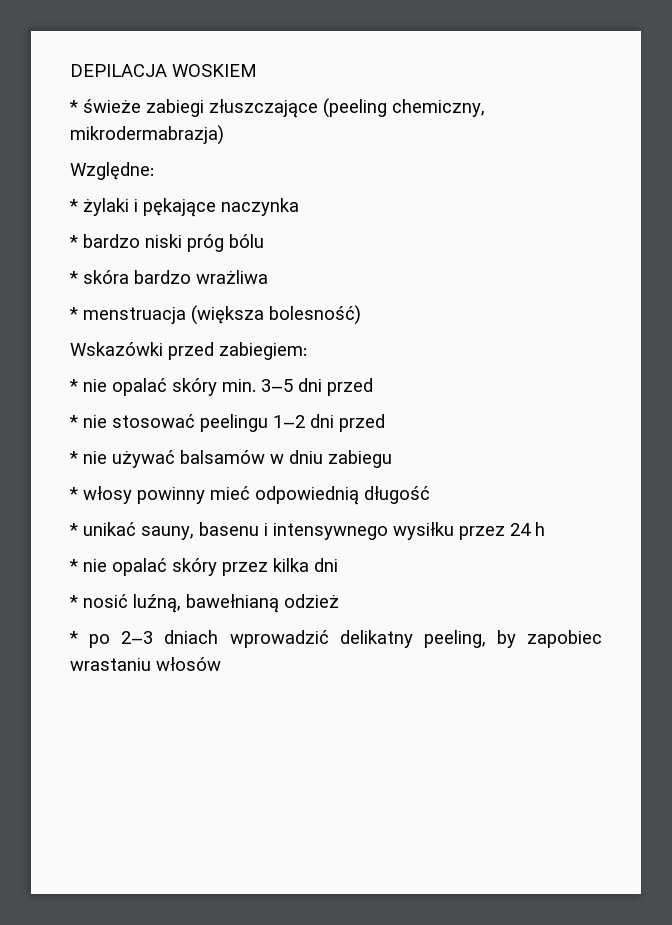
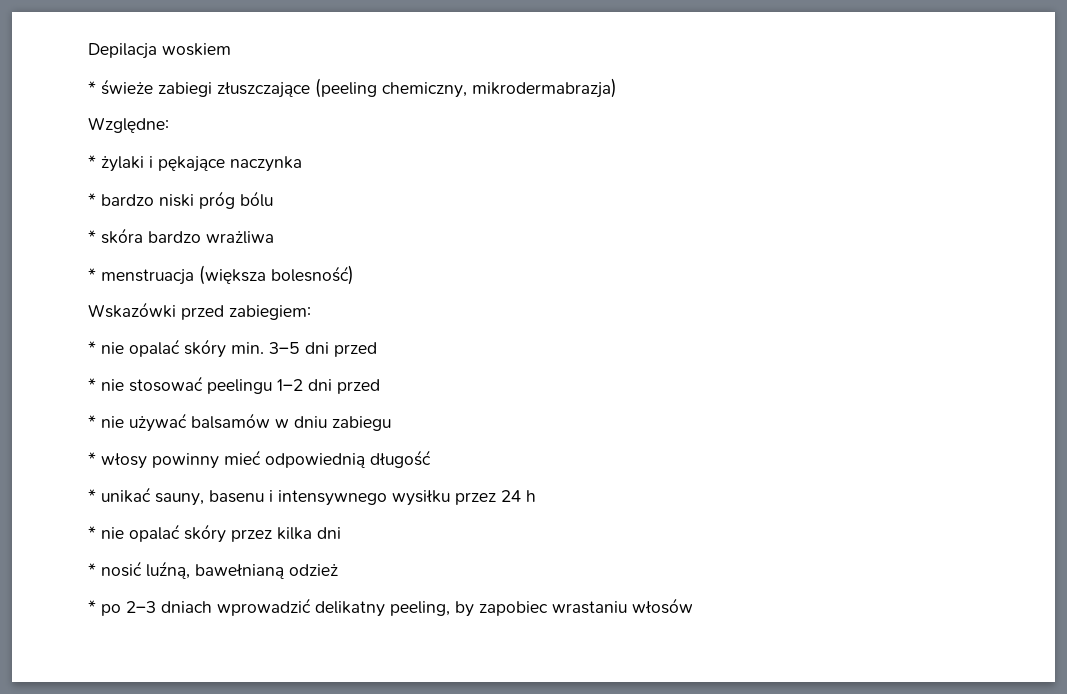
[70,64,257,77] DEPILACJA WOSKIEM -> [88,43,231,59] Depilacja woskiem

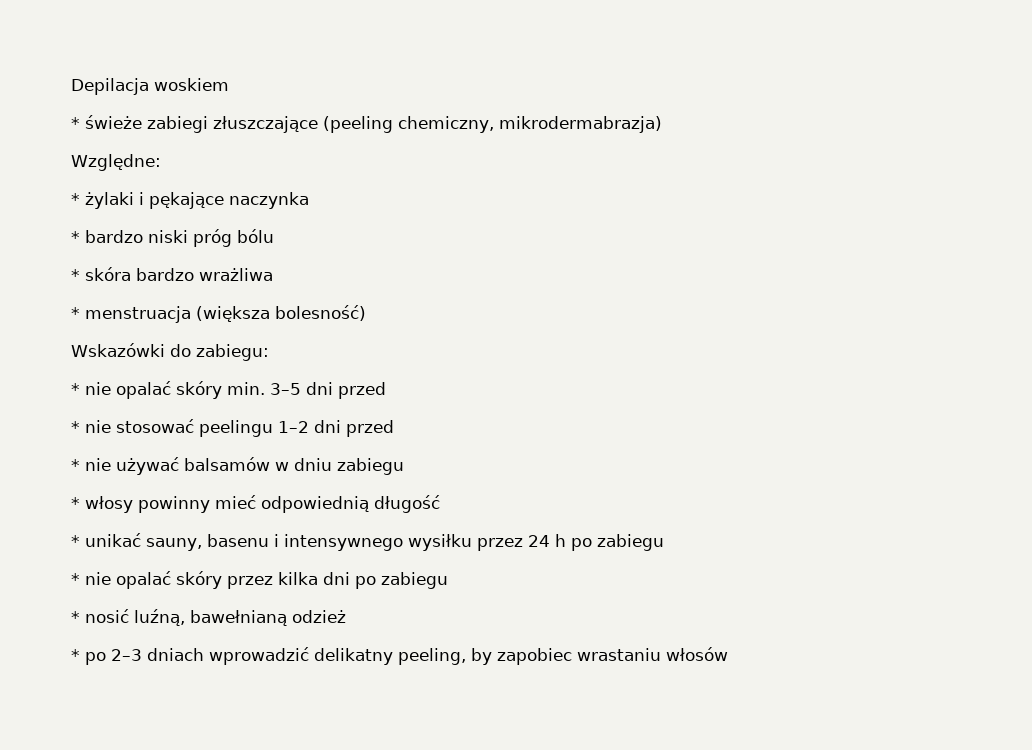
[181,305,311,320] przed zabiegiem: -> [170,344,269,361] do zabiegu:
(536, 496) none -> [571,534,664,551] po zabiegu
(341, 533) none -> [355,572,448,589] po zabiegu

